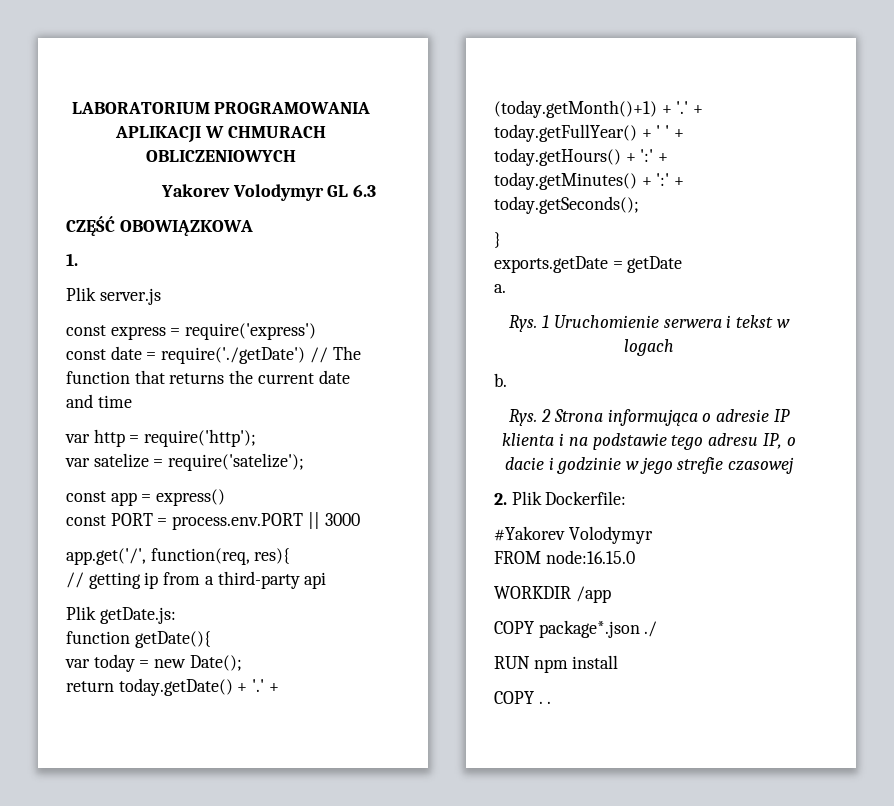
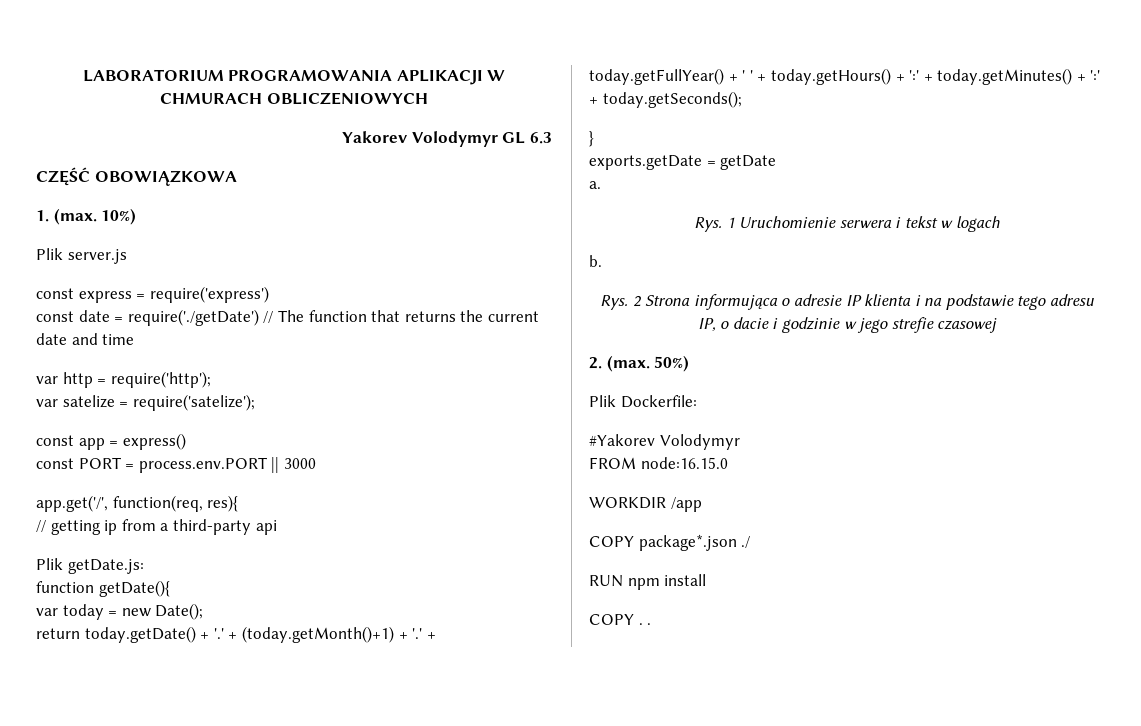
(78, 259) none -> [53,208,137,225] (max. 10%)
(507, 499) none -> [606,355,690,372] (max. 50%) //

